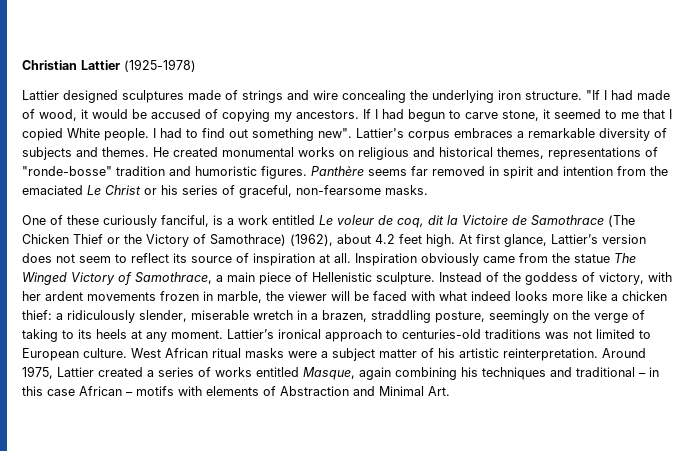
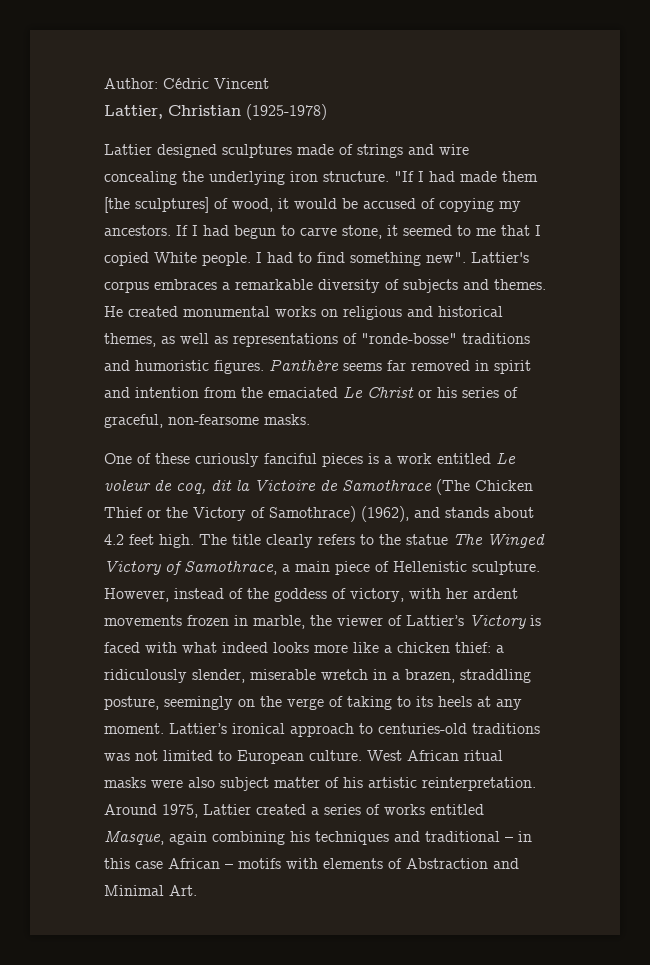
[22,60,120,70] Christian Lattier -> [104,78,269,89] [104,105,241,119] Author: Cédric Vincent // Lattier, Christian
(670, 95) none -> [502,171,538,182] [104,197,209,213] them [the sculptures]
[229,129,248,138] out -> (345, 257) none
(544, 153) none -> [161,333,228,344] as well as
[116,166,165,176] tradition -> [462,333,530,344] traditions
[161,215,209,227] fanciful, -> [264,453,363,467] fanciful pieces
(333, 239) none -> [414,507,489,518] and stands
[459,234,646,247] [22,253,548,266] At first glance, Lattier’s version does not seem to reflect its source of inspiration at all. Inspiration obviously came from -> [199,534,374,548] The title clearly refers to
[439,272,482,282] Instead -> [104,588,224,602] However, instead
[331,291,369,301] will be -> [388,614,541,629] of Lattier’s Victory is
[321,351,328,358] a -> [188,777,215,788] also

